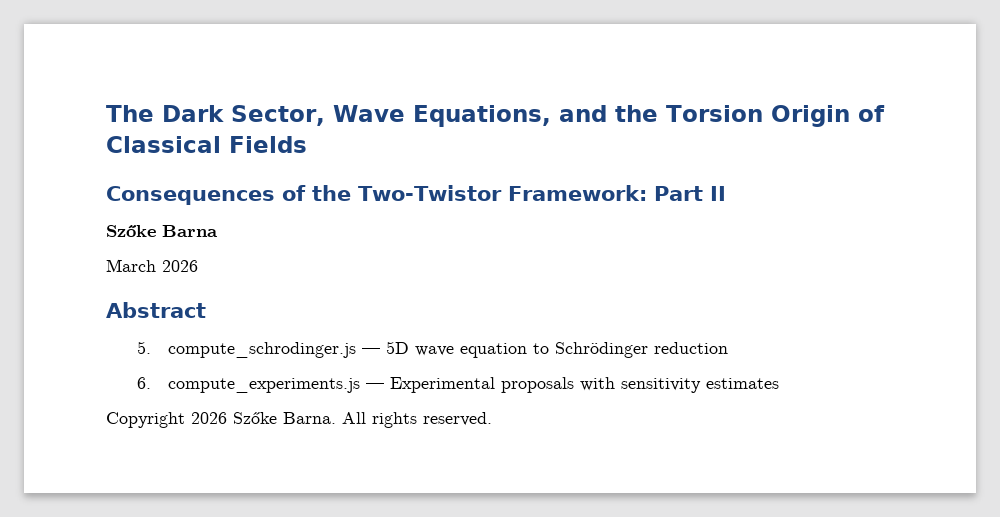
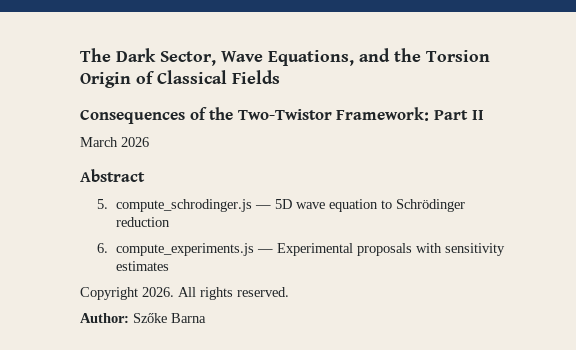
[106,225,218,237] // Szőke Barna -> (484, 115) none
[191,412,336,424] 2026 Szőke Barna. -> [142,287,174,297] 2026.
(492, 419) none -> [80,313,206,323] // Author: Szőke Barna

